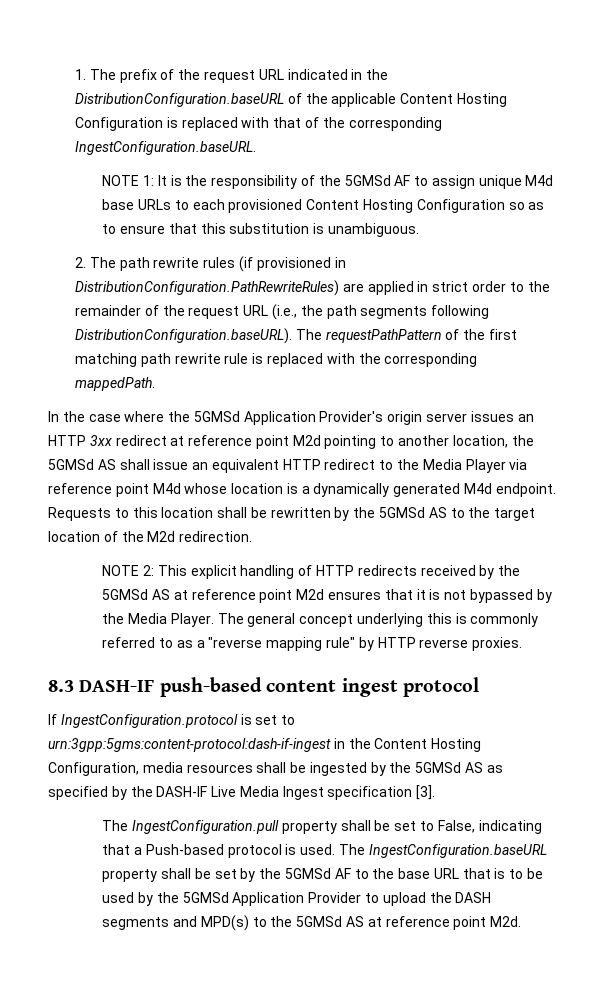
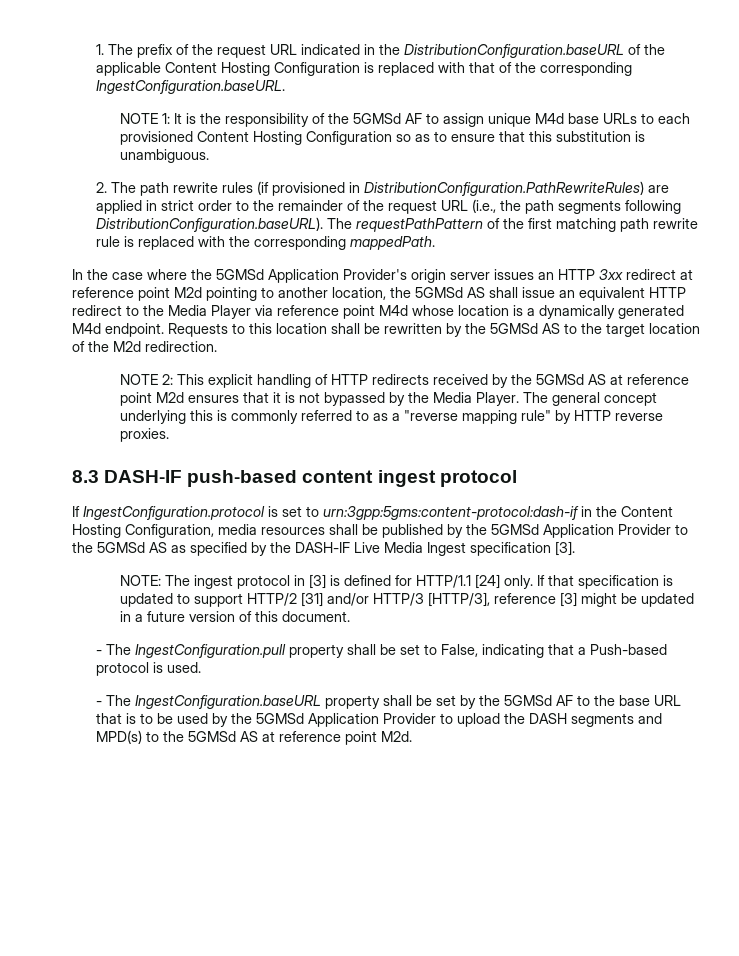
[48,738,331,752] urn:3gpp:5gms:content-protocol:dash-if-ingest -> [323,506,579,520] urn:3gpp:5gms:content-protocol:dash-if
[309,762,462,776] ingested by the 5GMSd -> [382,524,688,538] [72,542,145,553] published by the 5GMSd Application Provider to the 5GMSd
(436, 792) none -> [119,574,673,589] [119,592,694,607] [119,611,350,622] [95,650,102,655] NOTE: The ingest protocol in [3] is defined for HTTP/1.1 [24] only. If that specification is updated to support HTTP/2 [31] and/or HTTP/3 [HTTP/3], reference [3] might be updated in a future version of this document. // -
(336, 849) none -> [95,701,102,706] // -

